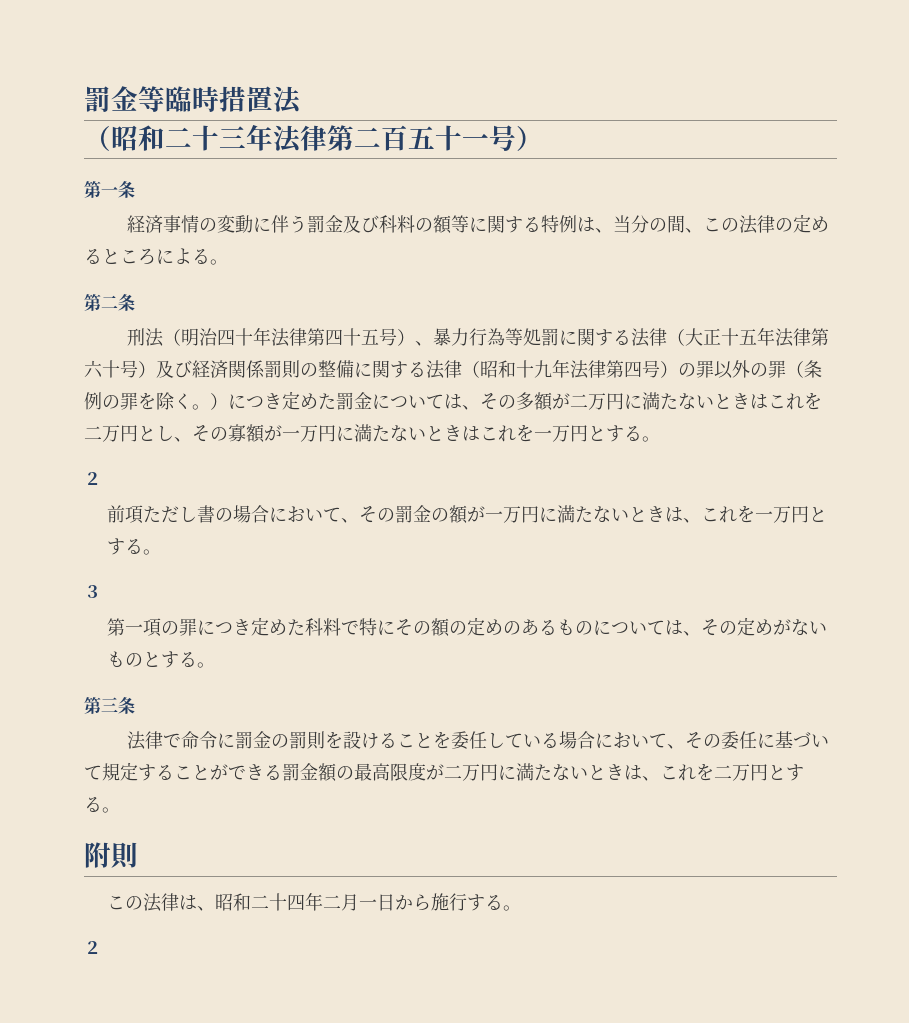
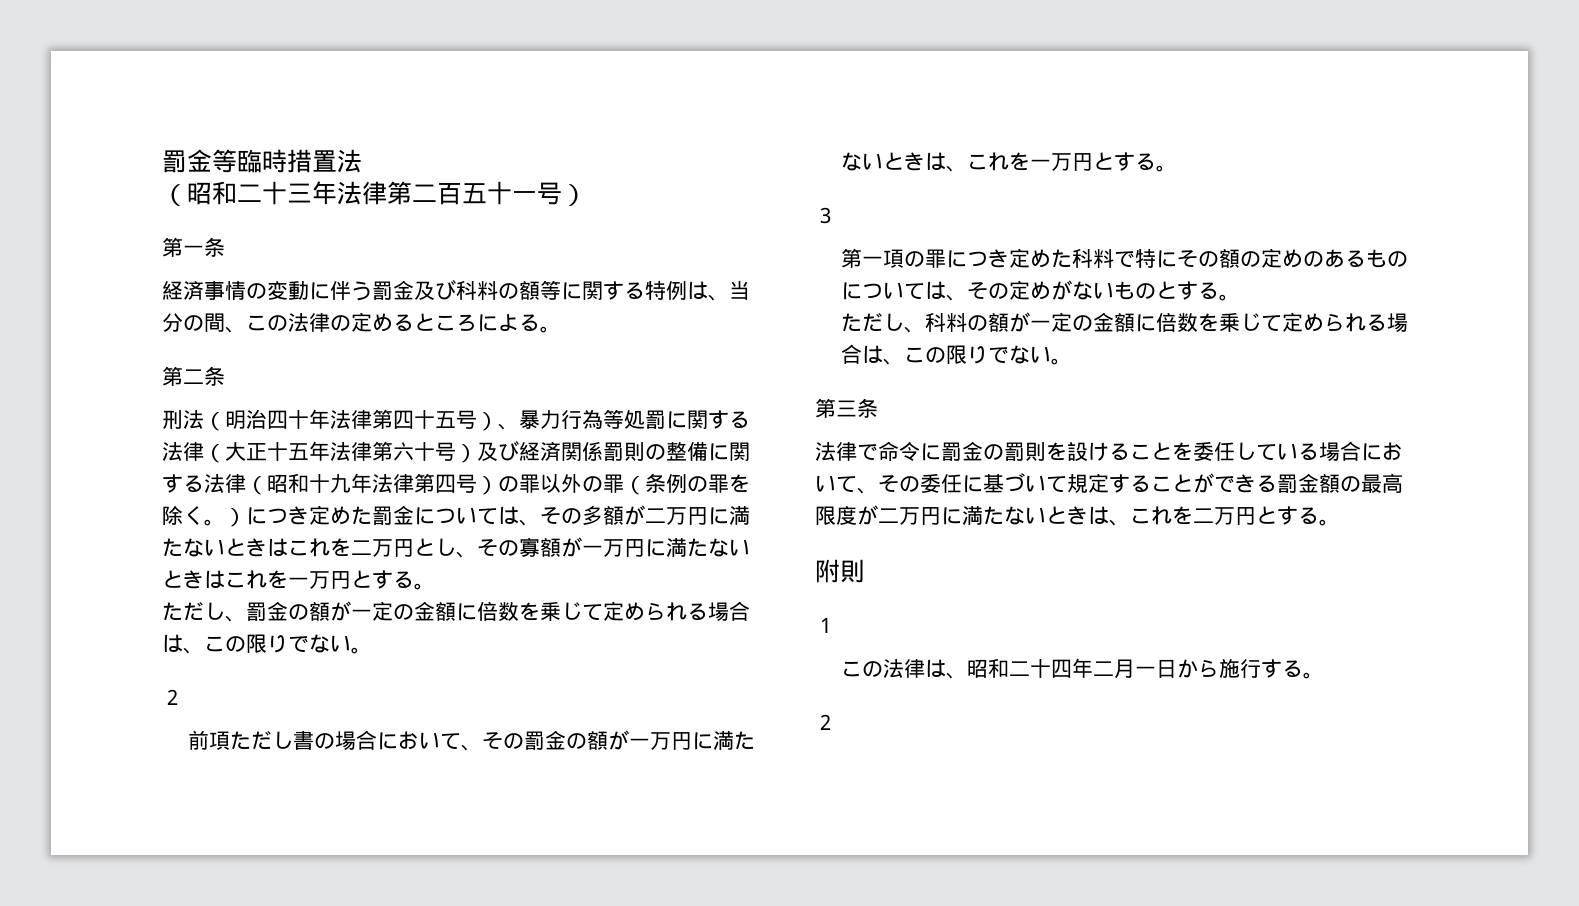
(660, 439) none -> [162,601,750,622] [162,634,372,654] // ただし、罰金の額が一定の金額に倍数を乗じて定められる場合は、この限りでない。
(216, 665) none -> [841,312,1409,333] [841,344,1073,365] // ただし、科料の額が一定の金額に倍数を乗じて定められる場合は、この限りでない。
(138, 855) none -> [815,617,836,633] // １

